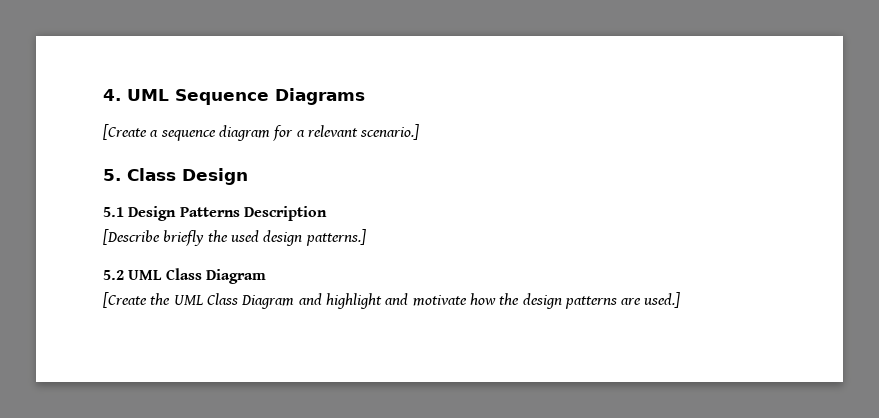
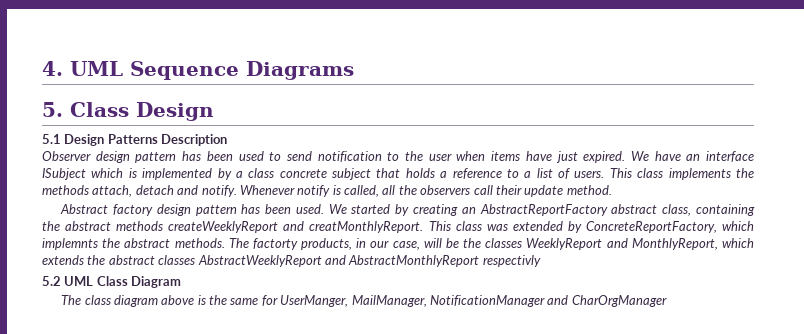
[103,124,420,141] // [Create a sequence diagram for a relevant scenario.] -> (354, 70) none
[103,229,366,246] [103,268,266,284] [103,292,681,309] [Describe briefly the used design patterns.] // 5.2 UML Class Diagram // [Create the UML Class Diagram and highlight and motivate how the design patterns are used.] -> [42,151,755,163] [42,168,755,180] [42,185,612,197] [60,204,756,216] [42,221,755,233] [42,238,754,250] [42,255,541,267] [42,276,182,288] [61,295,667,307] Observer design pattern has been used to send notification to the user when items have just expired. We have an interface ISubject which is implemented by a class concrete subject that holds a reference to a list of users. This class implements the methods attach, detach and notify. Whenever notify is called, all the observers call their update method. // Abstract factory design pattern has been used. We started by creating an AbstractReportFactory abstract class, containing the abstract methods createWeeklyReport and creatMonthlyReport. This class was extended by ConcreteReportFactory, which implemnts the abstract methods. The factorty products, in our case, will be the classes WeeklyReport and MonthlyReport, which extends the abstract classes AbstractWeeklyReport and AbstractMonthlyReport respectivly // 5.2 UML Class Diagram // The class diagram above is the same for UserManger, MailManager, NotificationManager and CharOrgManager

